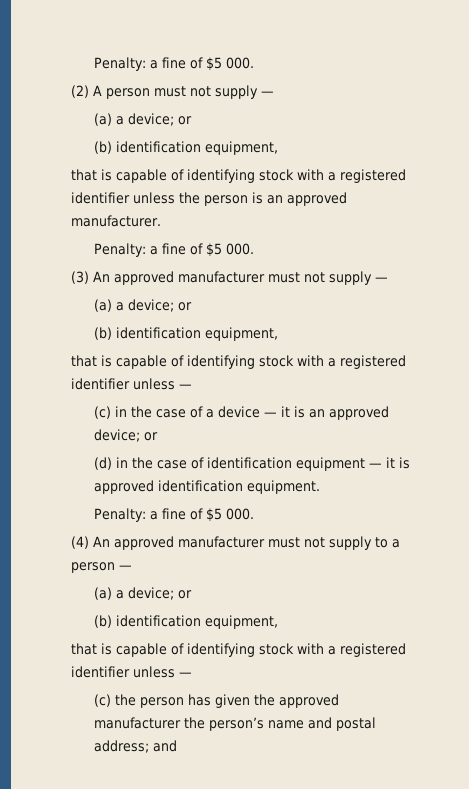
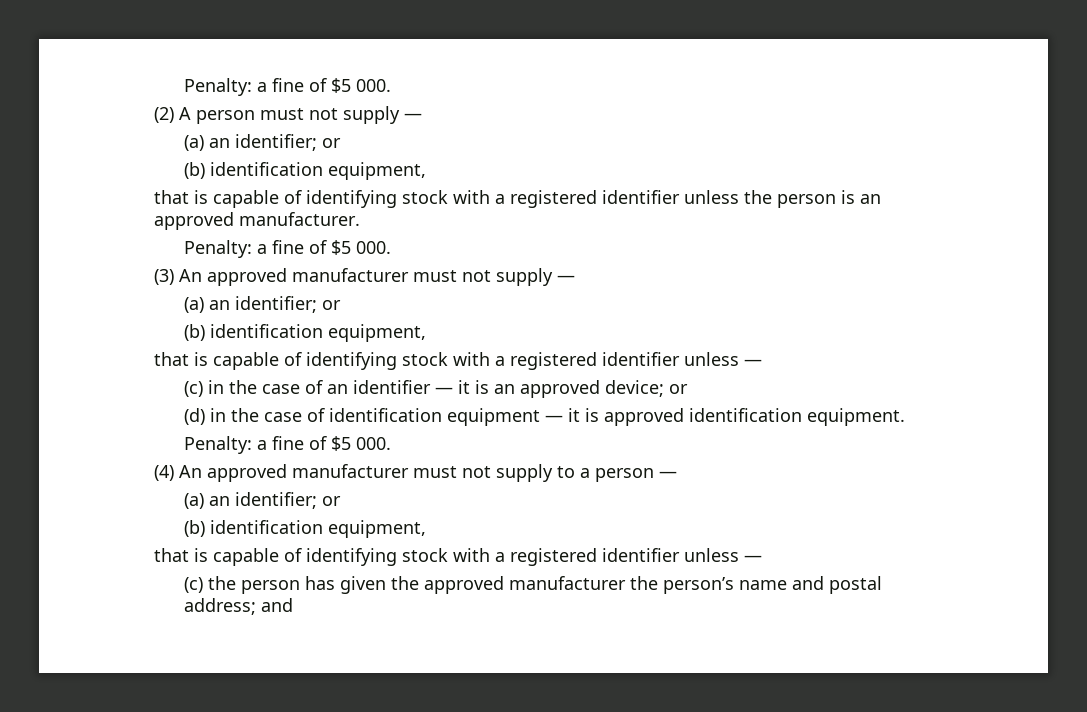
[116,113,175,126] a device; -> [208,134,317,151] an identifier;
[116,299,175,312] a device; -> [208,296,317,313] an identifier;
[206,406,261,418] a device -> [326,380,431,394] an identifier
[116,587,175,600] a device; -> [208,492,317,509] an identifier;

